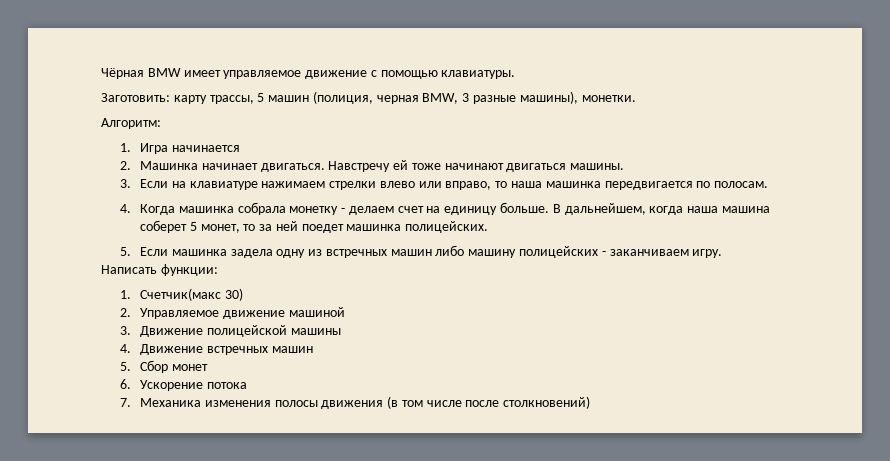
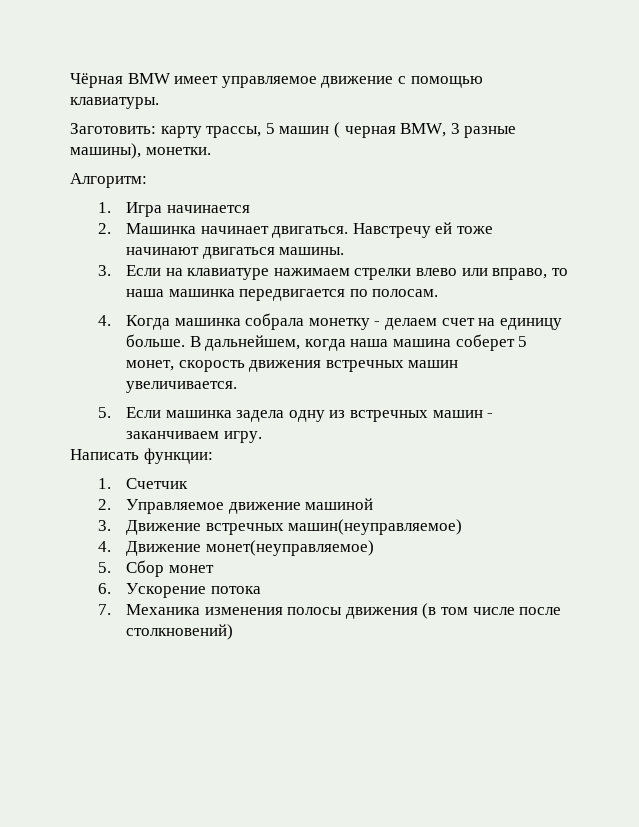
[312,91,373,104] (полиция, -> [333,122,340,138] (
[243,221,489,233] то за ней поедет машинка полицейских. -> [178,360,459,372] [126,381,238,393] скорость движения встречных машин увеличивается.
[435,245,598,258] либо машину полицейских -> (483, 414) none
[139,288,243,301] Счетчик(макс 30) -> [126,478,189,489] Счетчик
[206,325,341,337] полицейской машины -> [205,519,463,535] встречных машин(неуправляемое)
[206,346,313,355] встречных машин -> [205,540,374,556] монет(неуправляемое)

